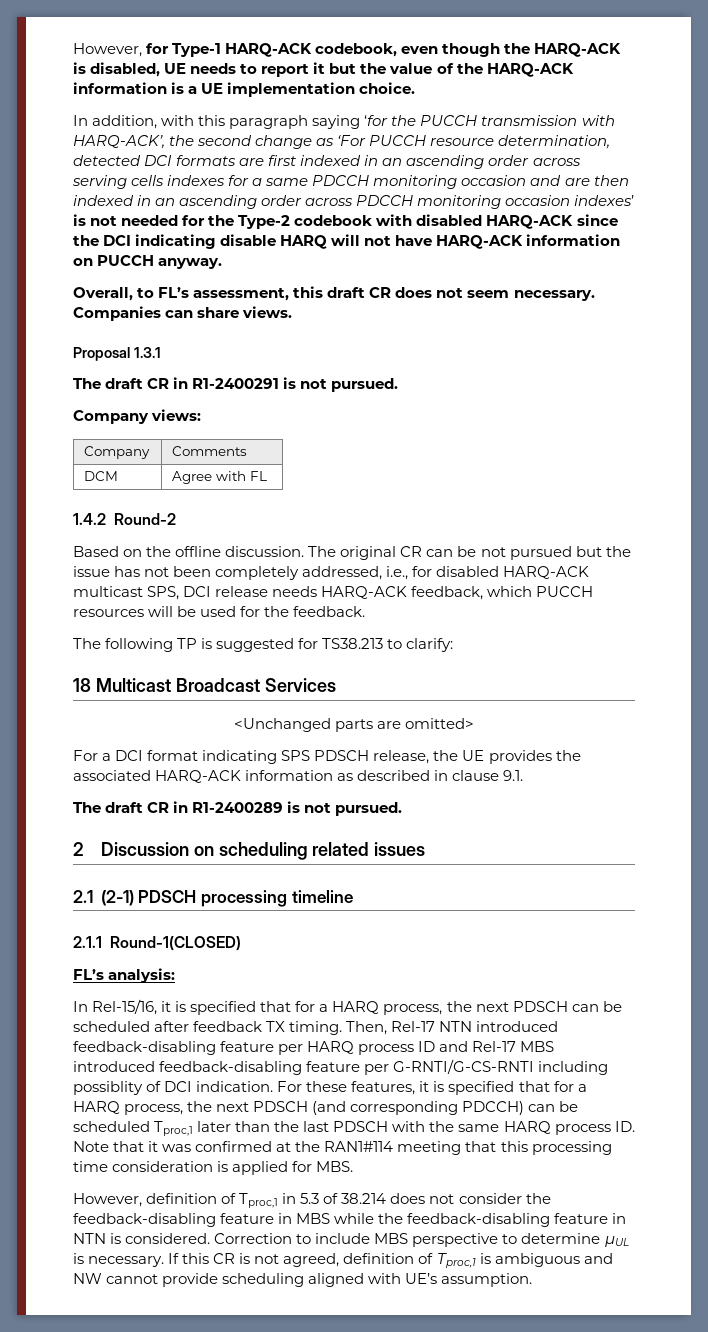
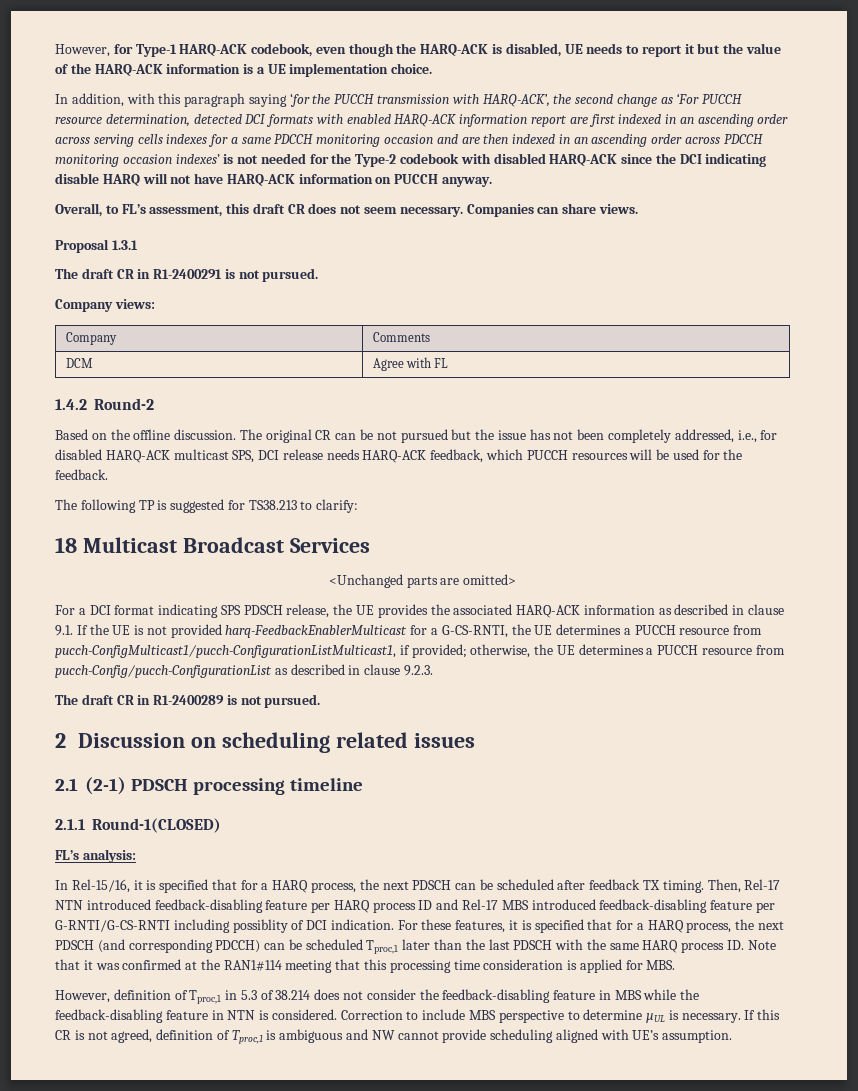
(237, 160) none -> [316,114,568,127] with enabled HARQ-ACK information report
(524, 775) none -> [76,624,763,638] [55,644,785,658] [55,664,433,678] If the UE is not provided harq-FeedbackEnablerMulticast for a G-CS-RNTI, the UE determines a PUCCH resource from pucch-ConfigMulticast1/pucch-ConfigurationListMulticast1, if provided; otherwise, the UE determines a PUCCH resource from pucch-Config/pucch-ConfigurationList as described in clause 9.2.3.

